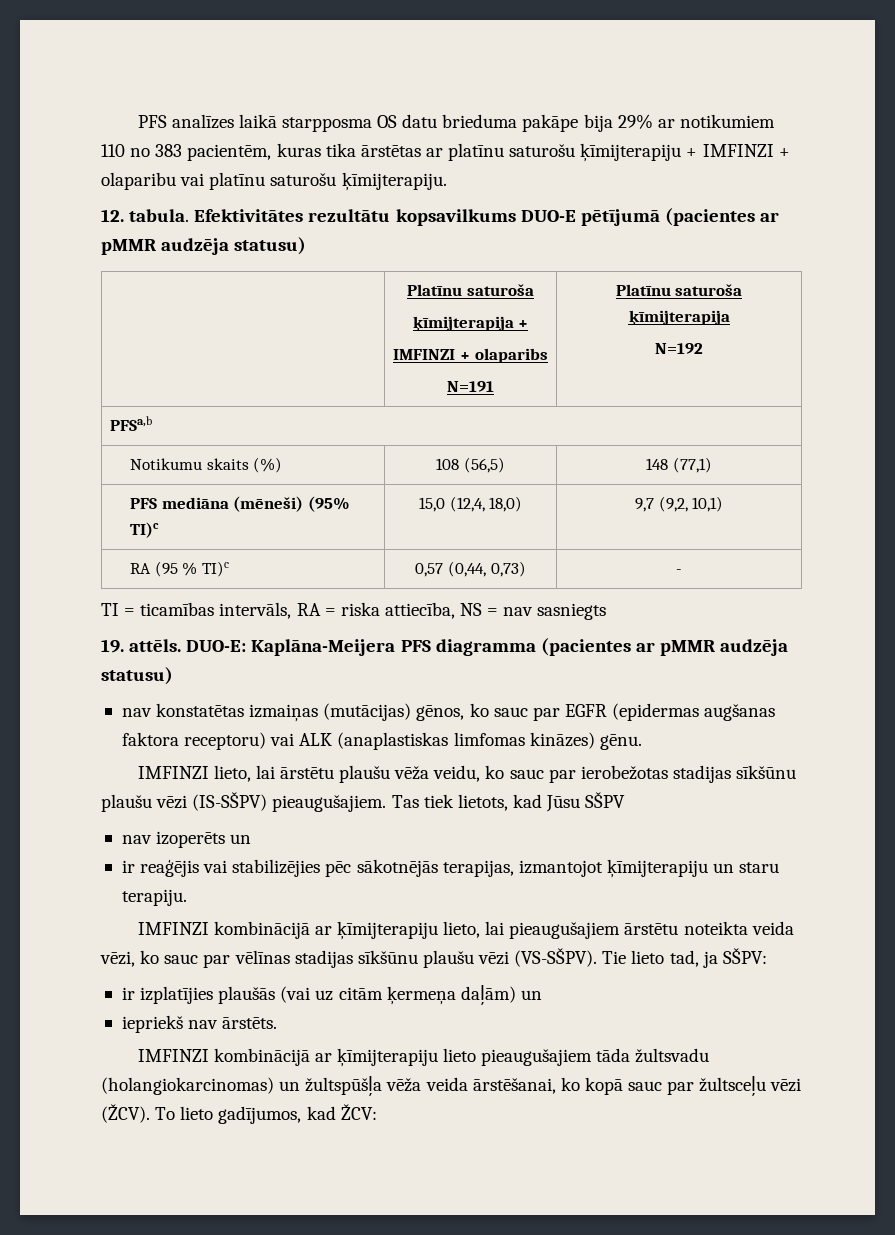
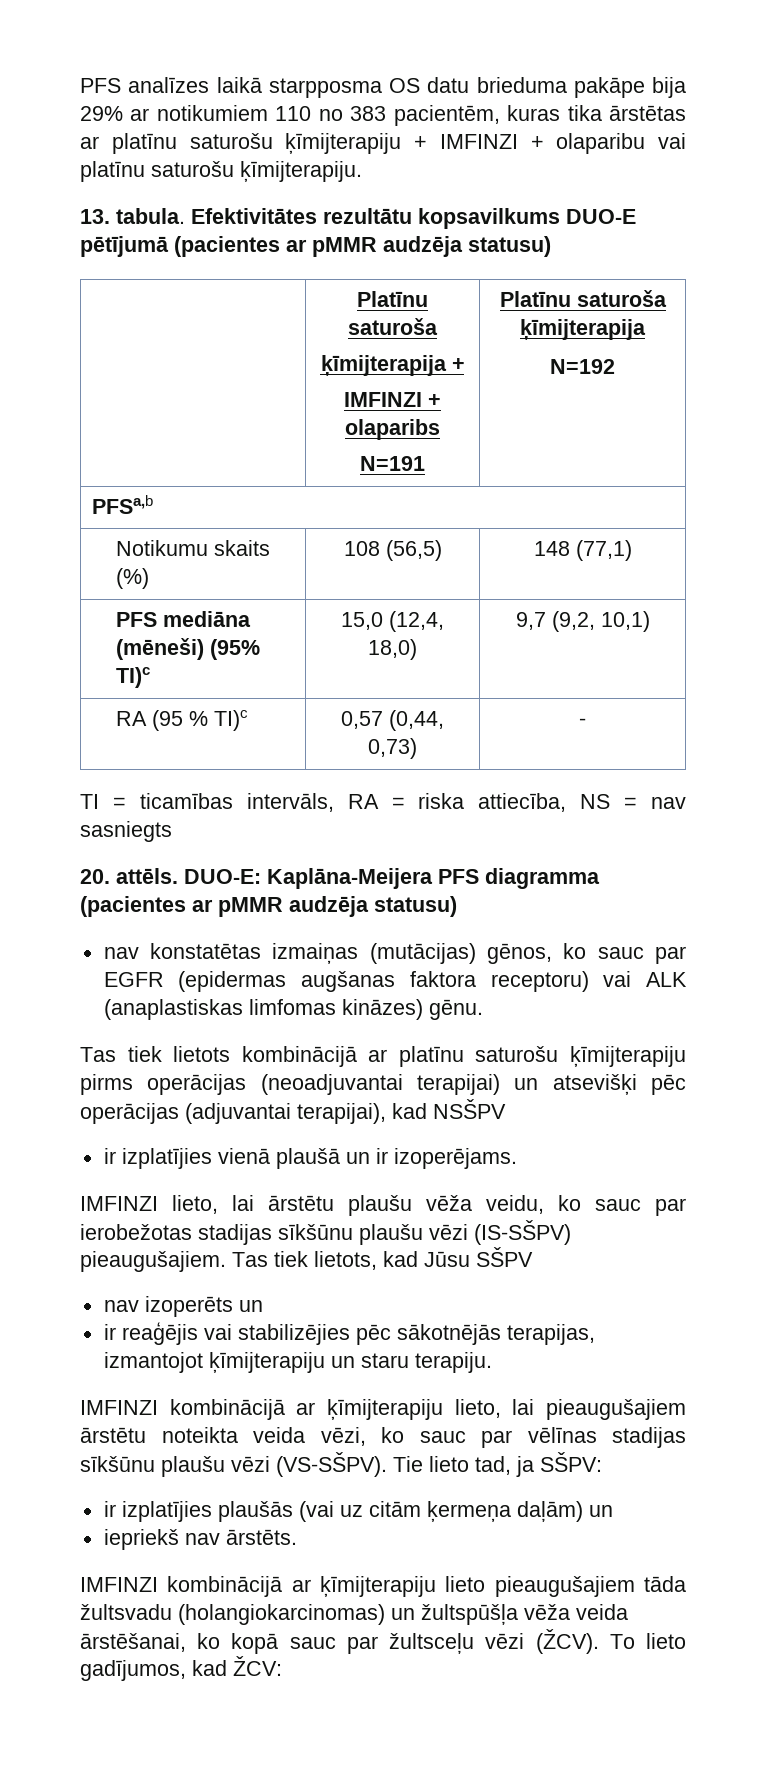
[101,209,124,222] 12. -> [80,209,110,224] 13.
[101,639,124,653] 19. -> [80,869,110,884] 20.
(642, 742) none -> [80,1046,686,1067] [80,1074,686,1095] [80,1099,506,1124] [103,1148,517,1169] // Tas tiek lietots kombinācijā ar platīnu saturošu ķīmijterapiju pirms operācijas (neoadjuvantai terapijai) un atsevišķi pēc operācijas (adjuvantai terapijai), kad NSŠPV // ir izplatījies vienā plaušā un ir izoperējams.

